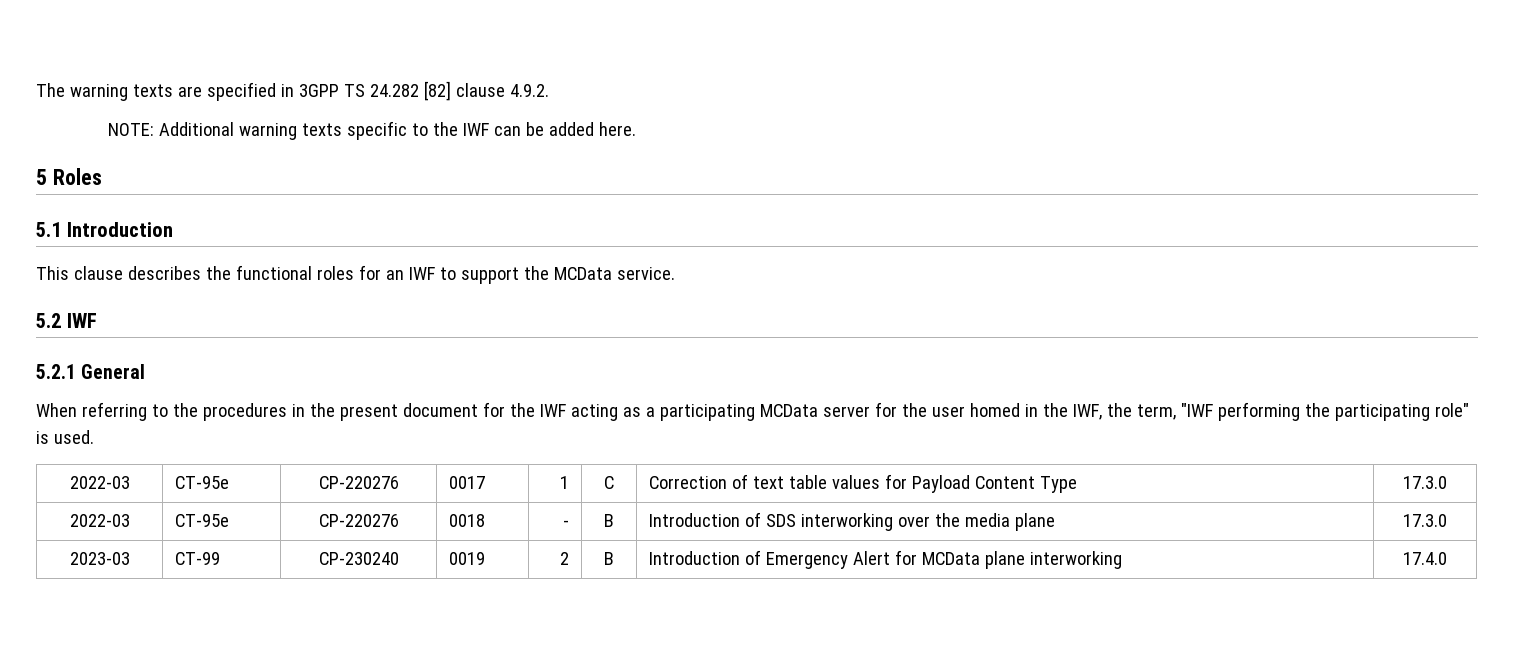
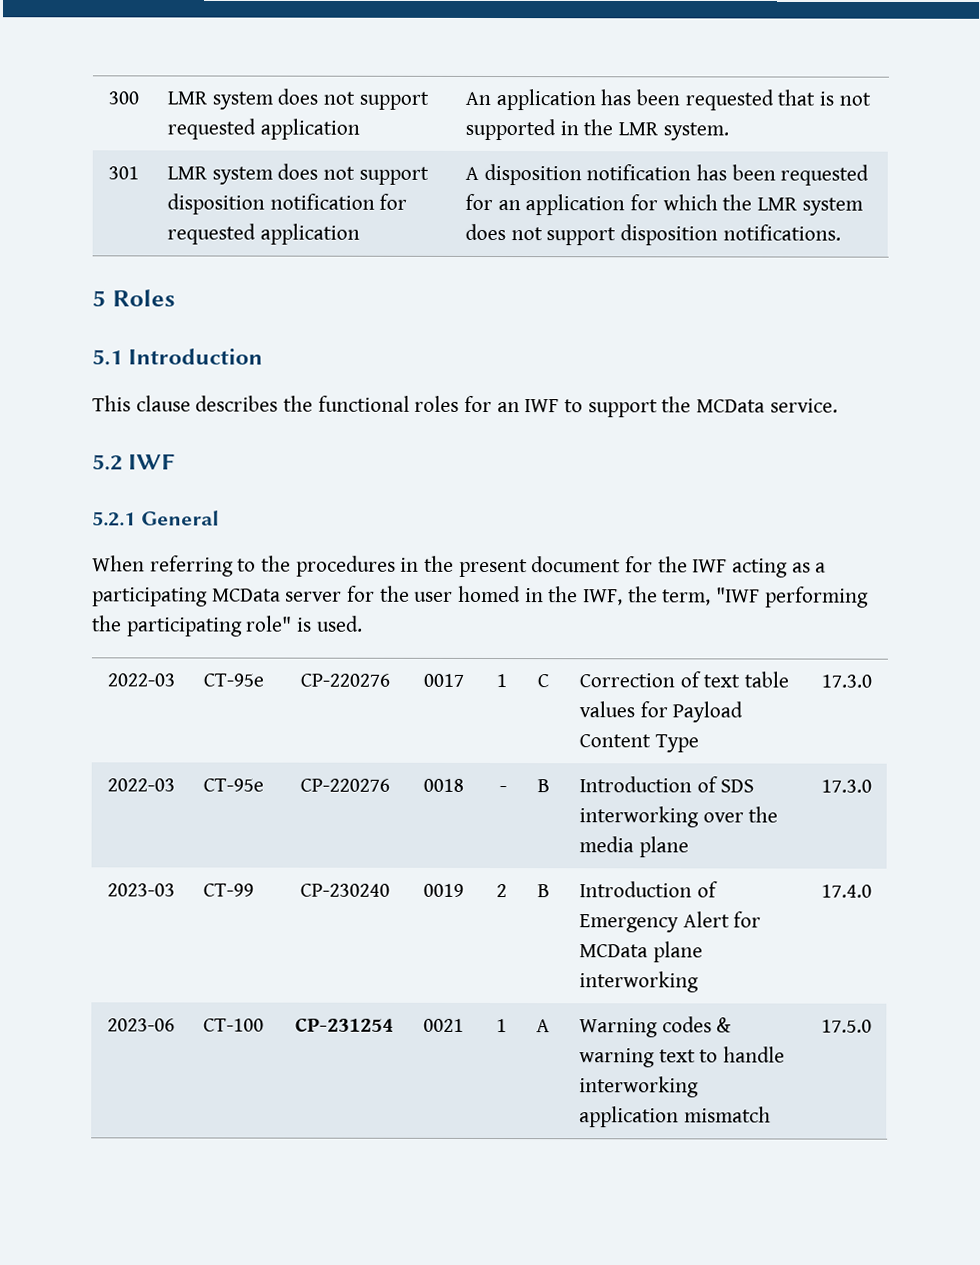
[36,81,549,101] [108,121,637,140] The warning texts are specified in 3GPP TS 24.282 [82] clause 4.9.2. // NOTE: Additional warning texts specific to the IWF can be added here. -> [107,91,139,105] [166,88,429,110] [166,118,360,140] [464,89,871,111] [464,118,729,141] [107,166,139,180] [166,163,429,185] [166,193,408,215] [166,223,360,245] [464,163,870,186] [464,193,863,216] [464,223,841,246] 300 | LMR system does not support requested application | An application has been requested that is not supported in the LMR system. // 301 | LMR system does not support disposition notification for requested application | A disposition notification has been requested for an application for which the LMR system does not support disposition notifications.
(1447, 558) none -> [106,1018,175,1032] [202,1018,264,1032] [295,1018,394,1032] [422,1018,464,1032] [496,1019,508,1033] [536,1019,550,1033] [578,1016,733,1038] [578,1046,785,1068] [578,1076,699,1098] [578,1106,771,1128] [821,1019,872,1033] // 2023-06 | CT-100 | CP-231254 | 0021 | 1 | A | Warning codes & warning text to handle interworking application mismatch | 17.5.0

